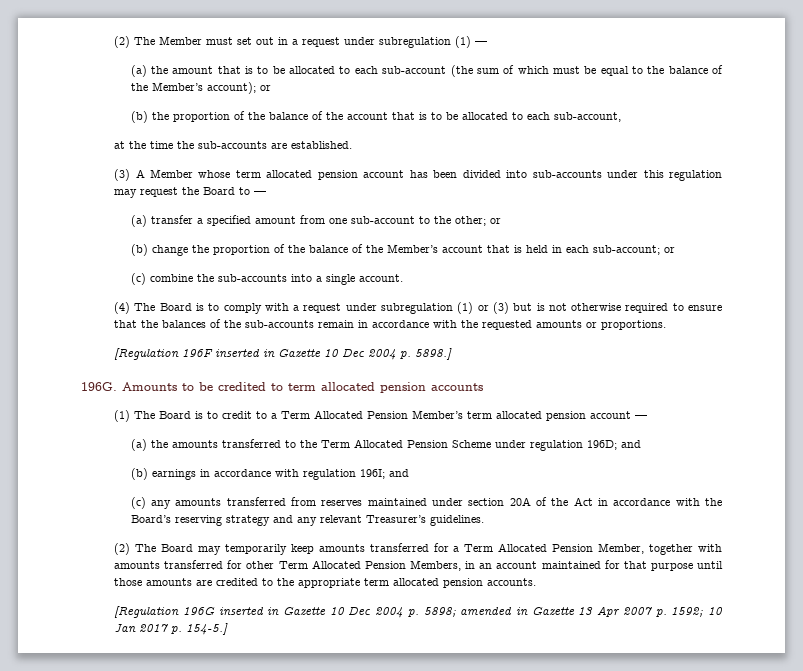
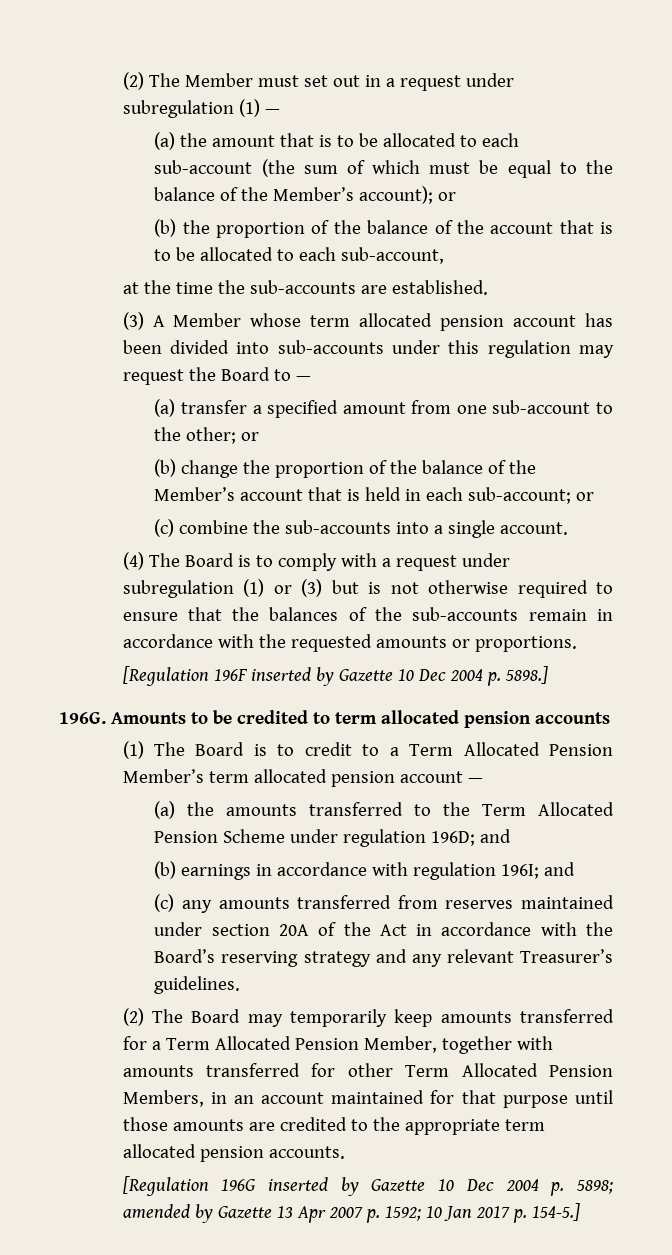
[263,349,276,357] in -> [315,667,334,686] by
[267,607,280,615] in -> [340,1177,359,1196] by
[515,607,528,615] in -> [194,1204,213,1223] by

